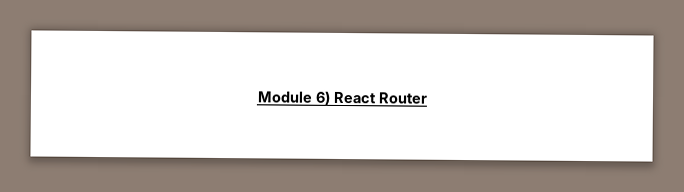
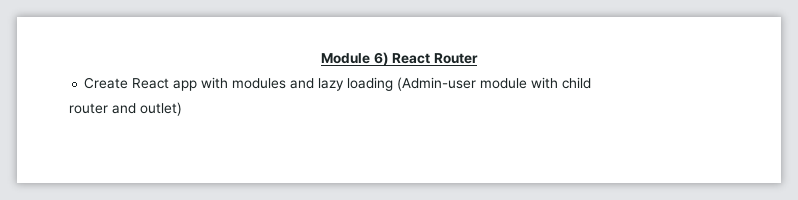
(428, 98) none -> [84,77,592,91] [69,102,182,116] // Create React app with modules and lazy loading (Admin-user module with child // router and outlet)

